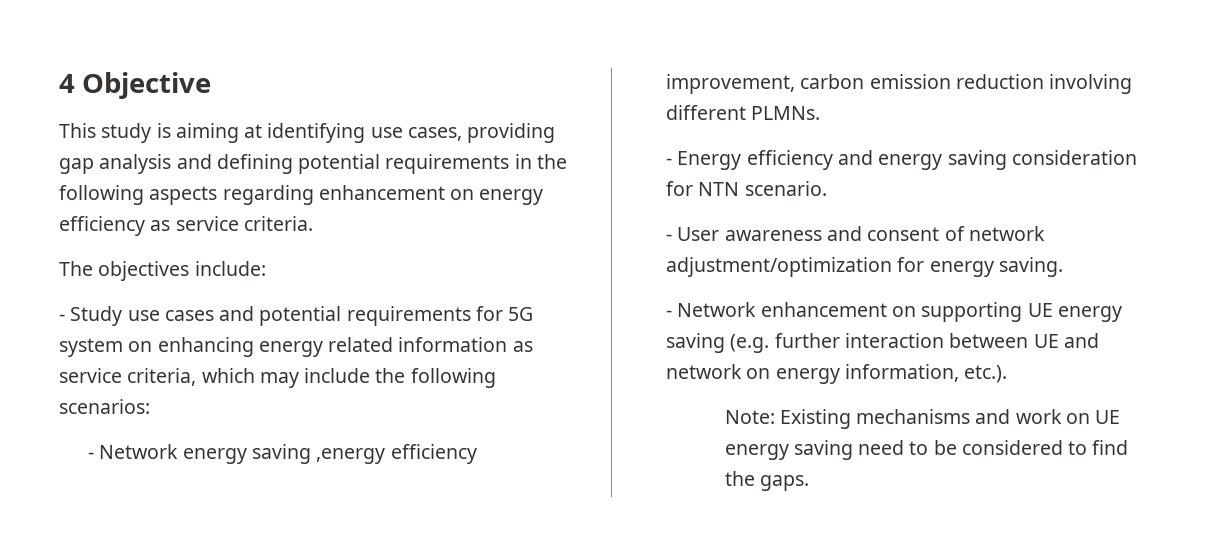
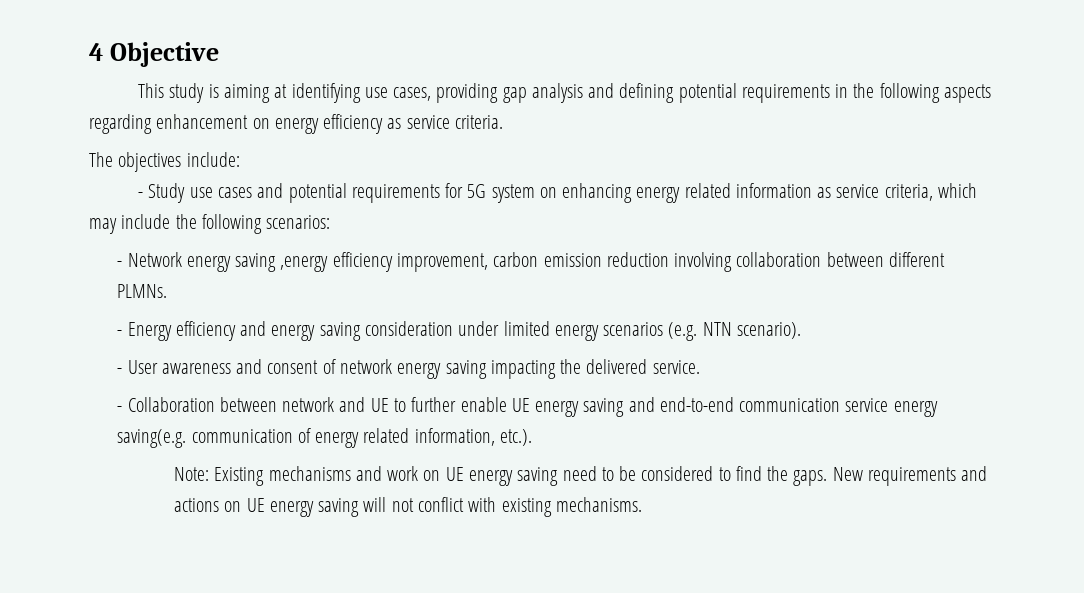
(1133, 84) none -> [736,252,884,267] collaboration between
[666,181,827,196] for NTN scenario. -> [458,321,801,341] under limited energy scenarios (e.g. NTN scenario).
[666,257,1063,277] [666,302,1122,322] [666,333,1099,353] [666,364,840,384] adjustment/optimization for energy saving. // - Network enhancement on supporting UE energy saving (e.g. further interaction between UE and network on energy -> [397,359,700,379] [117,397,938,417] [117,428,410,448] energy saving impacting the delivered service. // - Collaboration between network and UE to further enable UE energy saving and end-to-end communication service energy saving(e.g. communication of energy related
(809, 483) none -> [832,466,988,486] [174,497,642,517] New requirements and actions on UE energy saving will not conflict with existing mechanisms.

